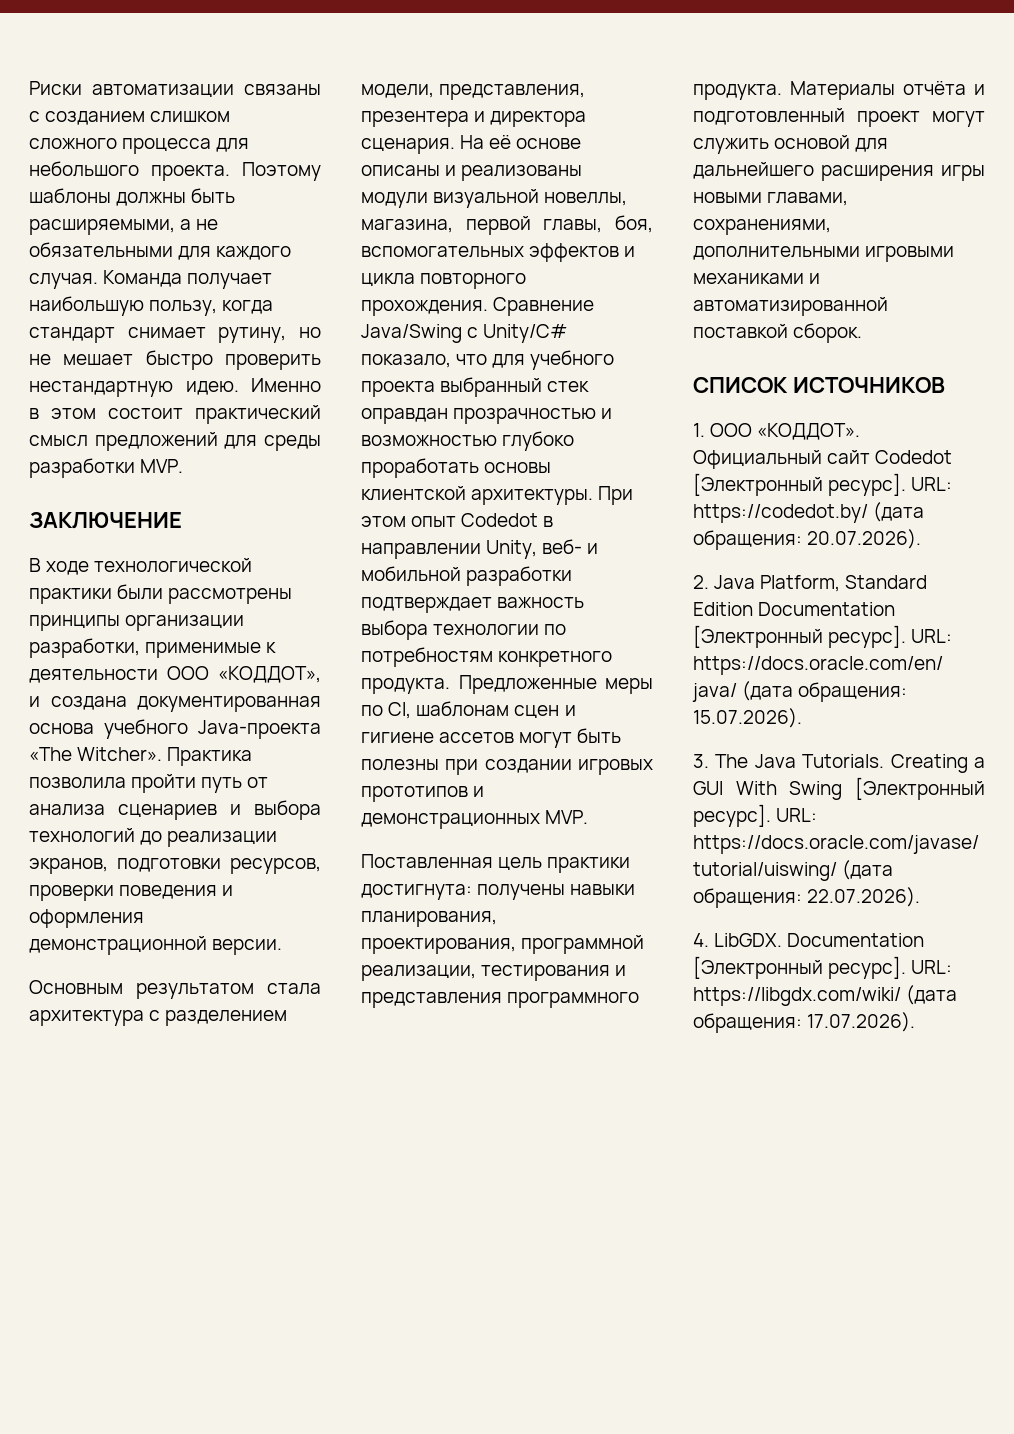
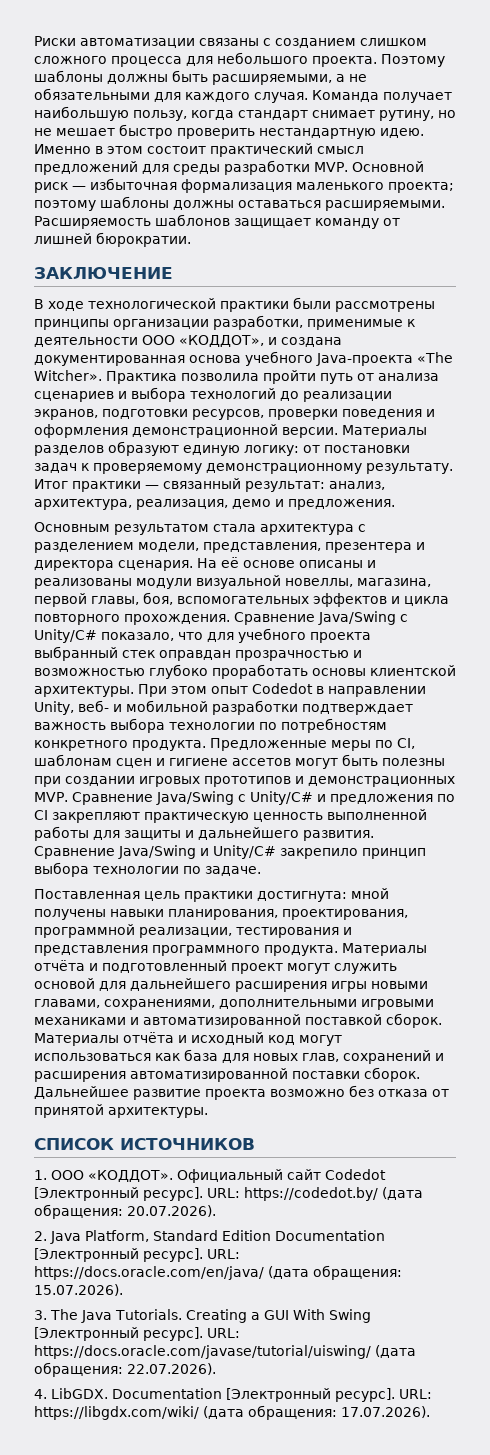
(184, 466) none -> [351,161,424,172] [34,178,454,193] [34,196,445,211] [34,214,400,229] [34,232,191,247] Основной риск — избыточная формализация маленького проекта; поэтому шаблоны должны оставаться расширяемыми. Расширяемость шаблонов защищает команду от лишней бюрократии.
(283, 947) none -> [342,425,427,438] [34,441,410,456] [34,463,453,474] [34,478,385,492] [34,499,395,510] Материалы разделов образуют единую логику: от постановки задач к проверяемому демонстрационному результату. Итог практики — связанный результат: анализ, архитектура, реализация, демо и предложения.
(589, 817) none -> [71,791,455,805] [34,809,427,823] [34,826,374,841] [34,845,426,859] [34,862,261,877] Сравнение Java/Swing с Unity/C# и предложения по CI закрепляют практическую ценность выполненной работы для защиты и дальнейшего развития. Сравнение Java/Swing и Unity/C# закрепило принцип выбора технологии по задаче.
(472, 892) none -> [351,888,389,899] мной
(863, 333) none -> [34,1032,342,1046] [34,1049,444,1064] [34,1067,420,1082] [34,1085,449,1100] [34,1104,208,1118] Материалы отчёта и исходный код могут использоваться как база для новых глав, сохранений и расширения автоматизированной поставки сборок. Дальнейшее развитие проекта возможно без отказа от принятой архитектуры.

